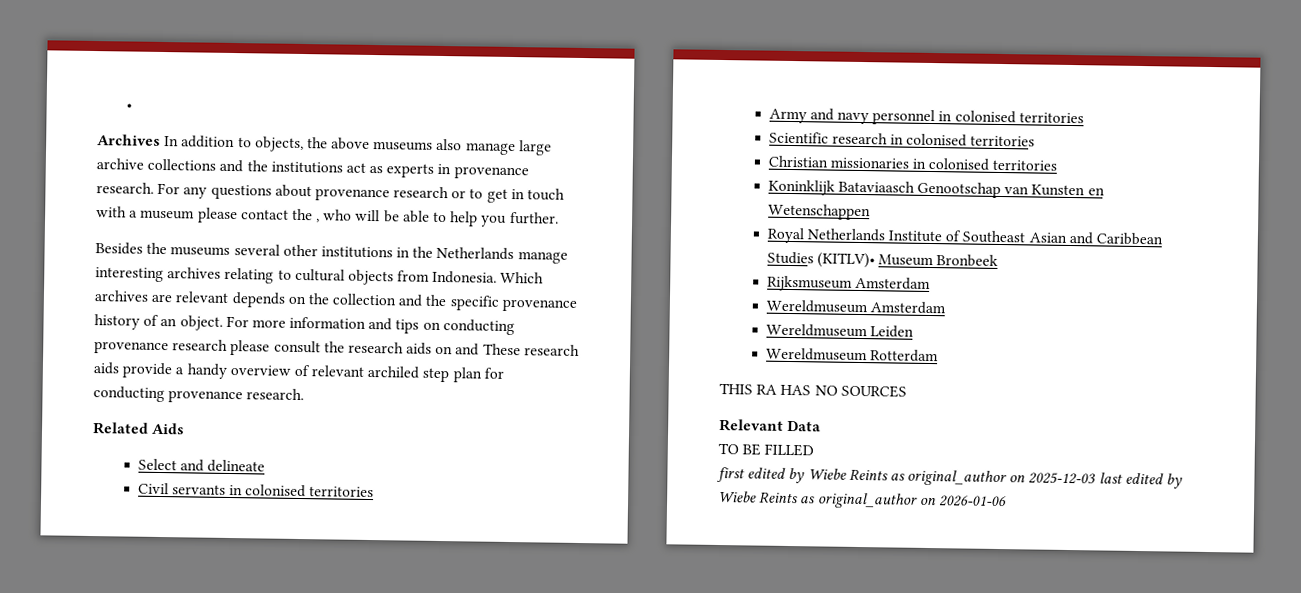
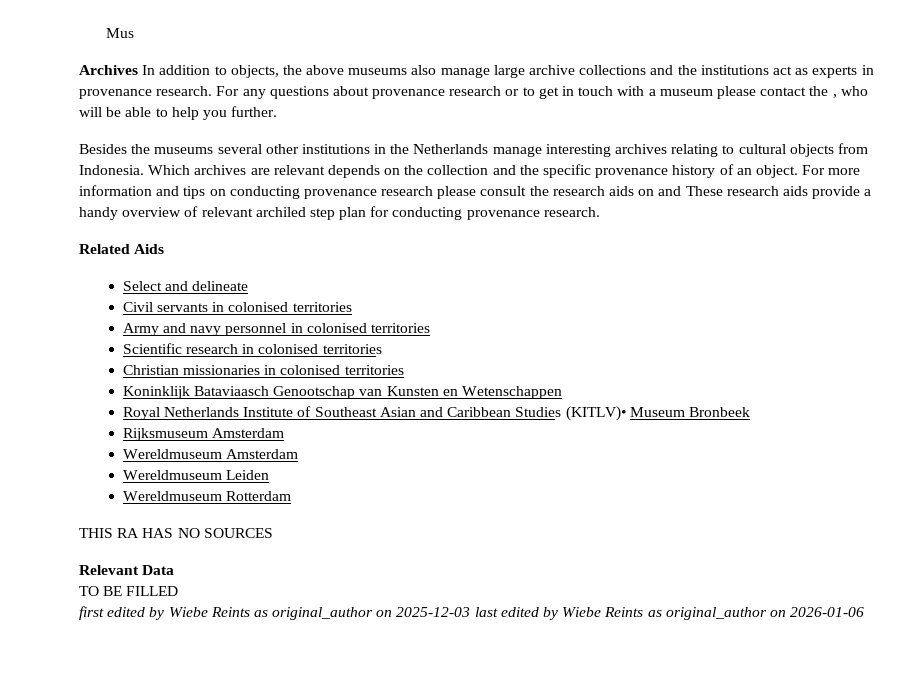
[125,103,132,110] • -> [105,28,134,38] Mus

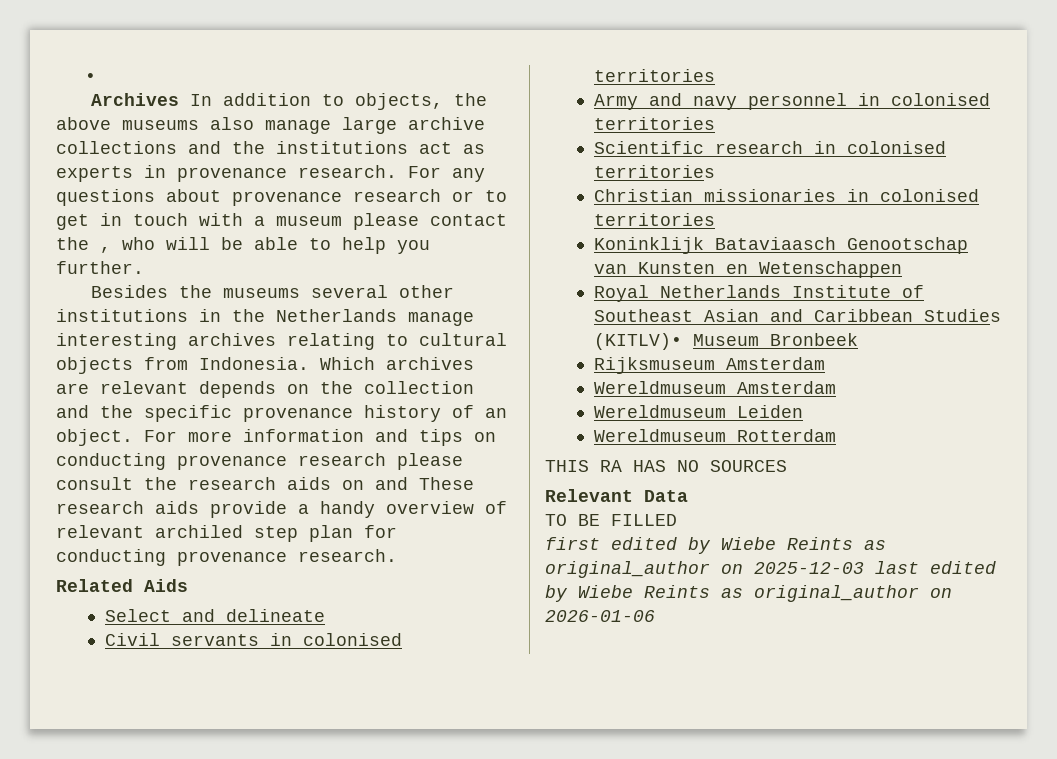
[105,28,134,38] Mus -> [84,73,96,82] •

